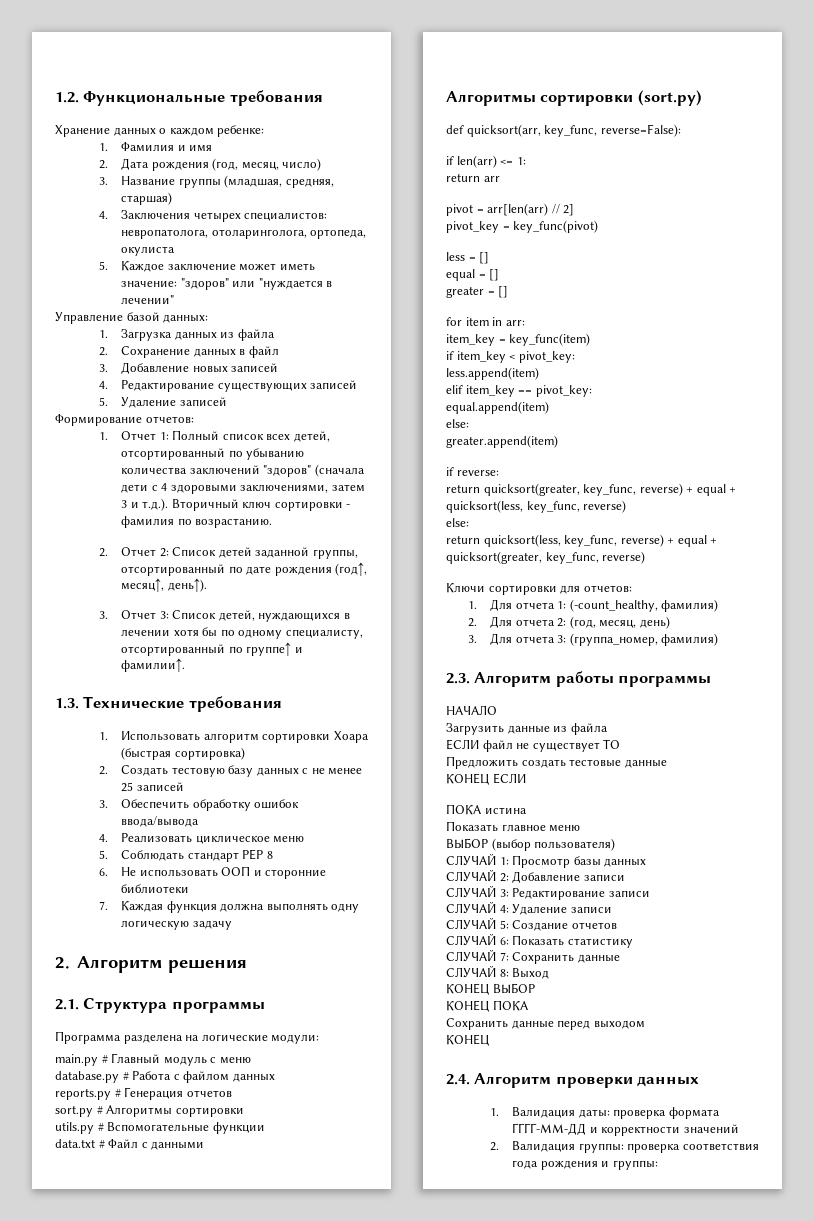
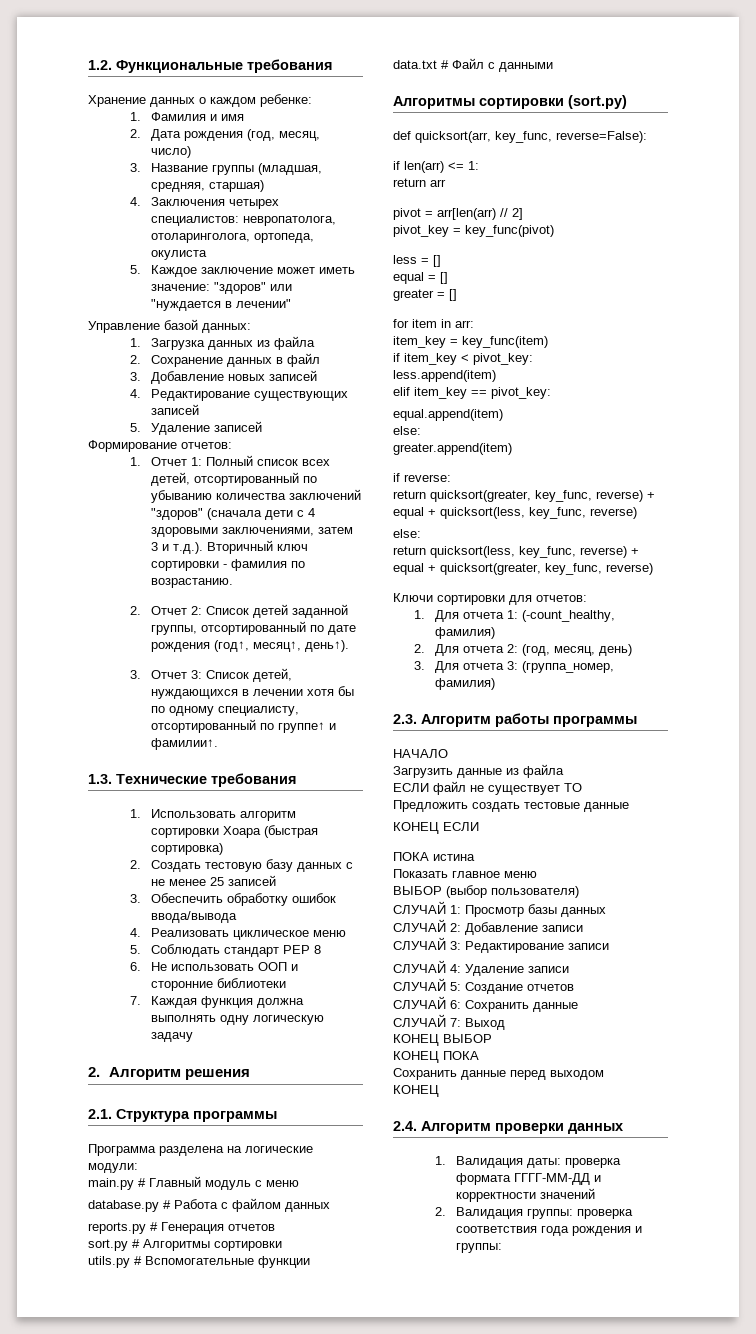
[512,935,633,948] [446,950,509,961] Показать статистику // СЛУЧАЙ 7: -> (461, 1004) none
[499,969,509,977] 8: -> [450,1018,461,1027] 7:

